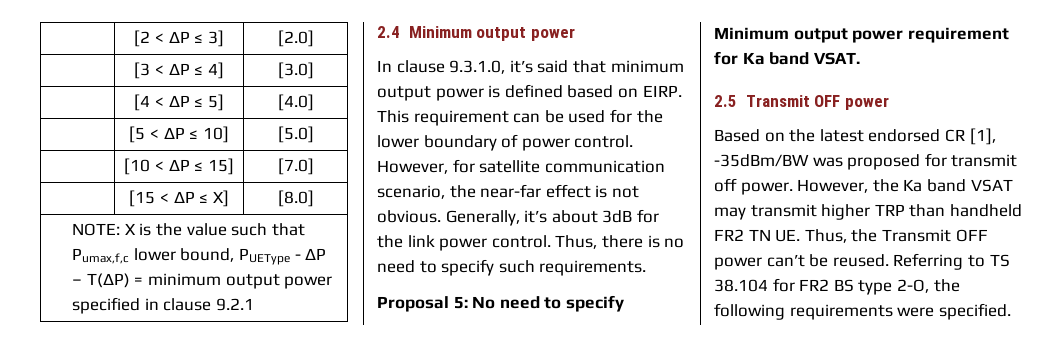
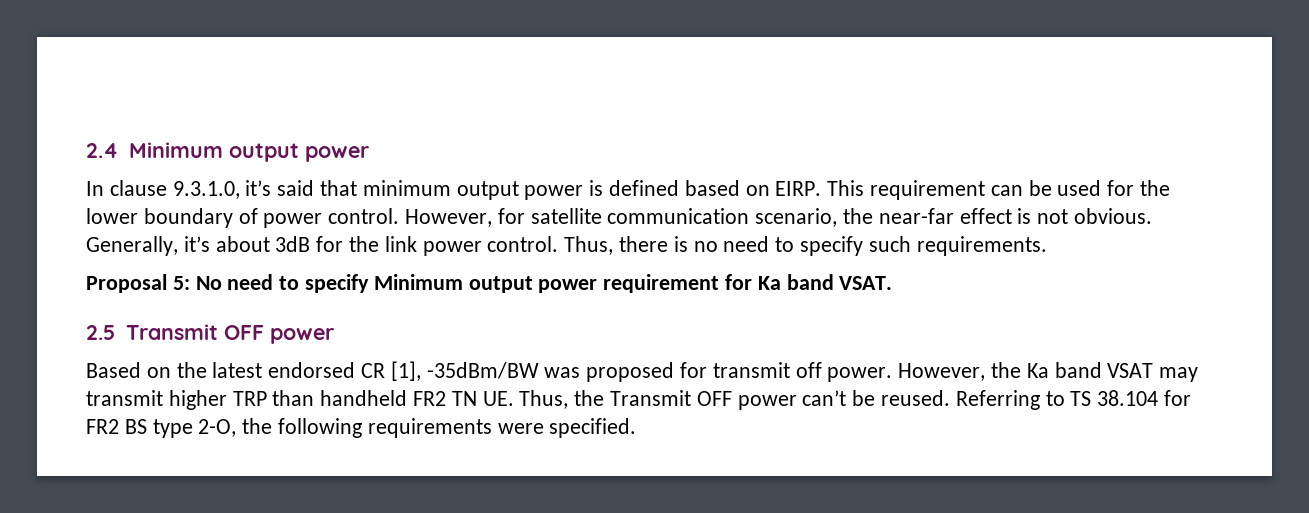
[134,30,224,47] [277,30,314,47] [134,62,224,79] [277,62,314,79] [134,94,224,111] [277,94,314,111] [129,126,229,143] [277,126,314,143] [124,158,234,175] [277,158,314,175] [129,190,229,207] [277,190,314,207] [72,223,305,236] [72,248,327,265] [72,273,333,289] [72,297,255,314] | [2 < ΔP ≤ 3] | [2.0] // | [3 < ΔP ≤ 4] | [3.0] // | [4 < ΔP ≤ 5] | [4.0] // | [5 < ΔP ≤ 10] | [5.0] // | [10 < ΔP ≤ 15] | [7.0] // | [15 < ΔP ≤ X] | [8.0] // NOTE: X is the value such that Pumax,f,c lower bound, PUEType - ΔP – T(ΔP) = minimum output power specified in clause 9.2.1 // -> (86, 150) none

